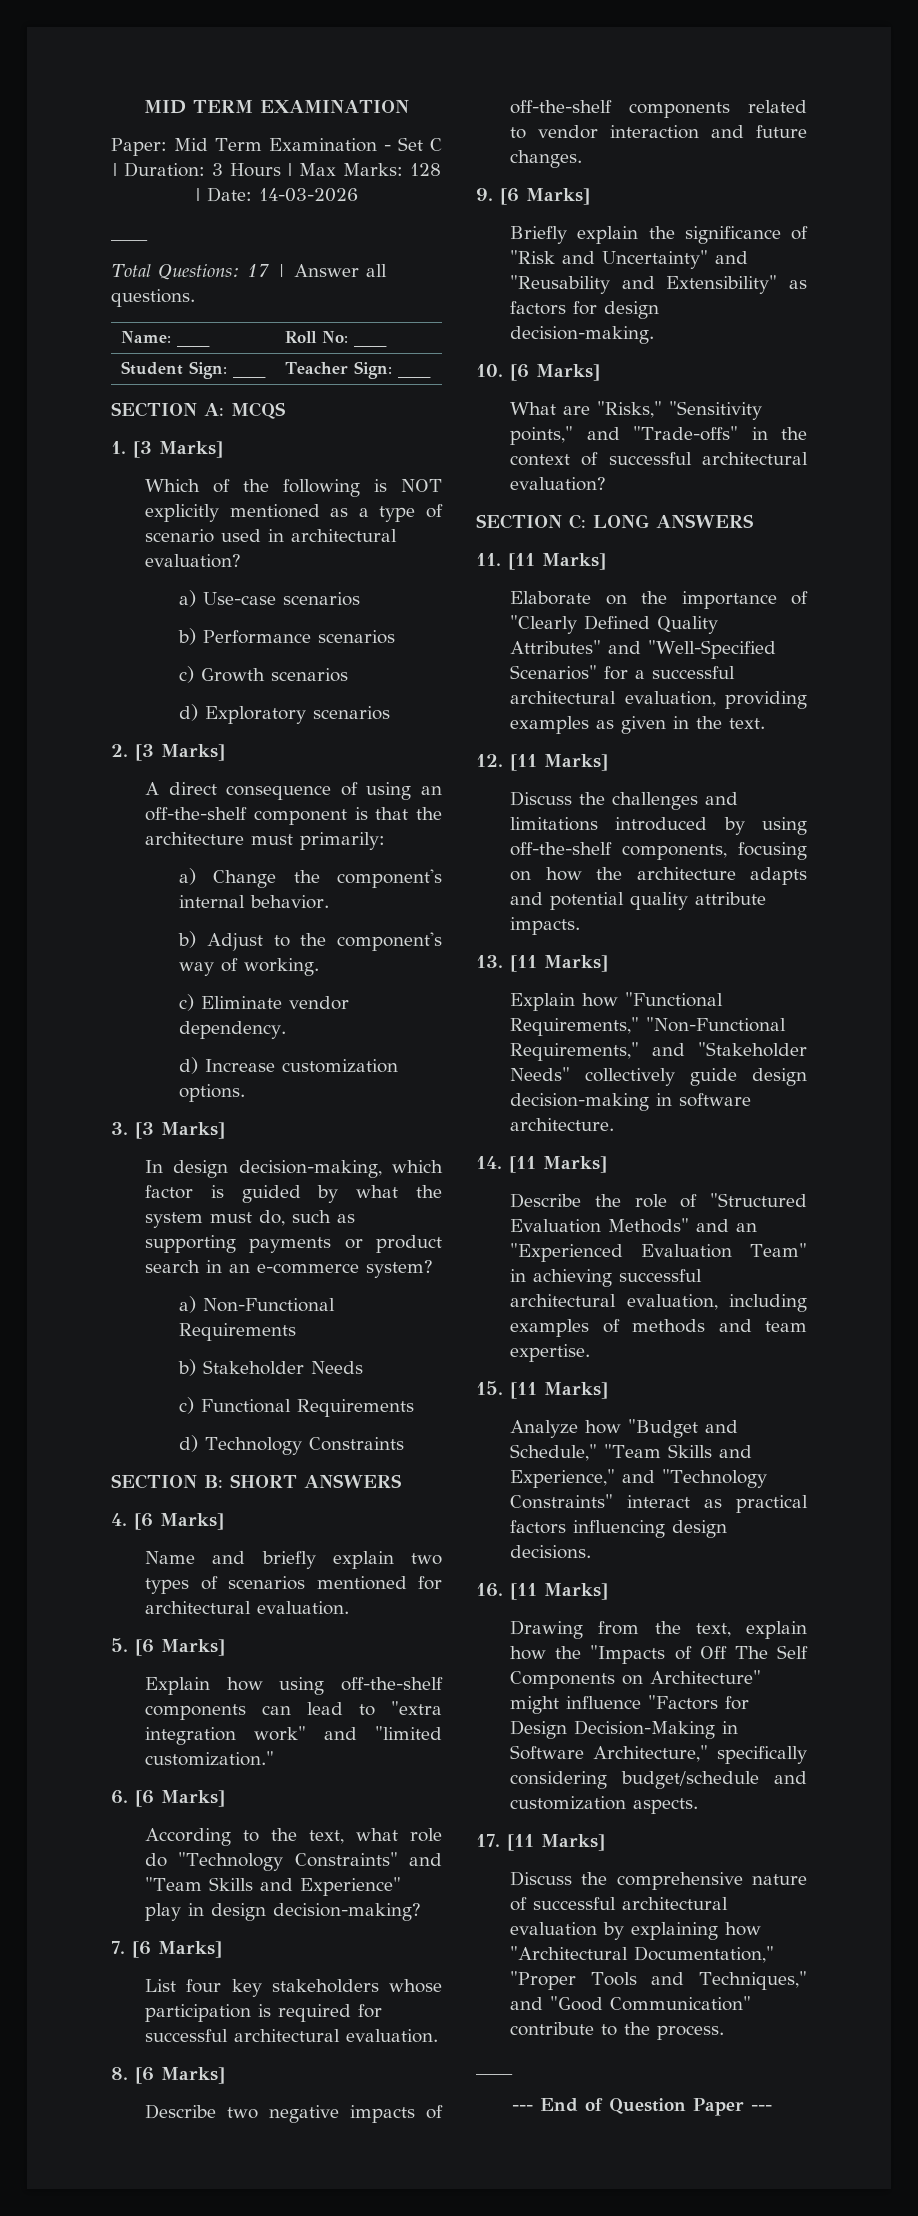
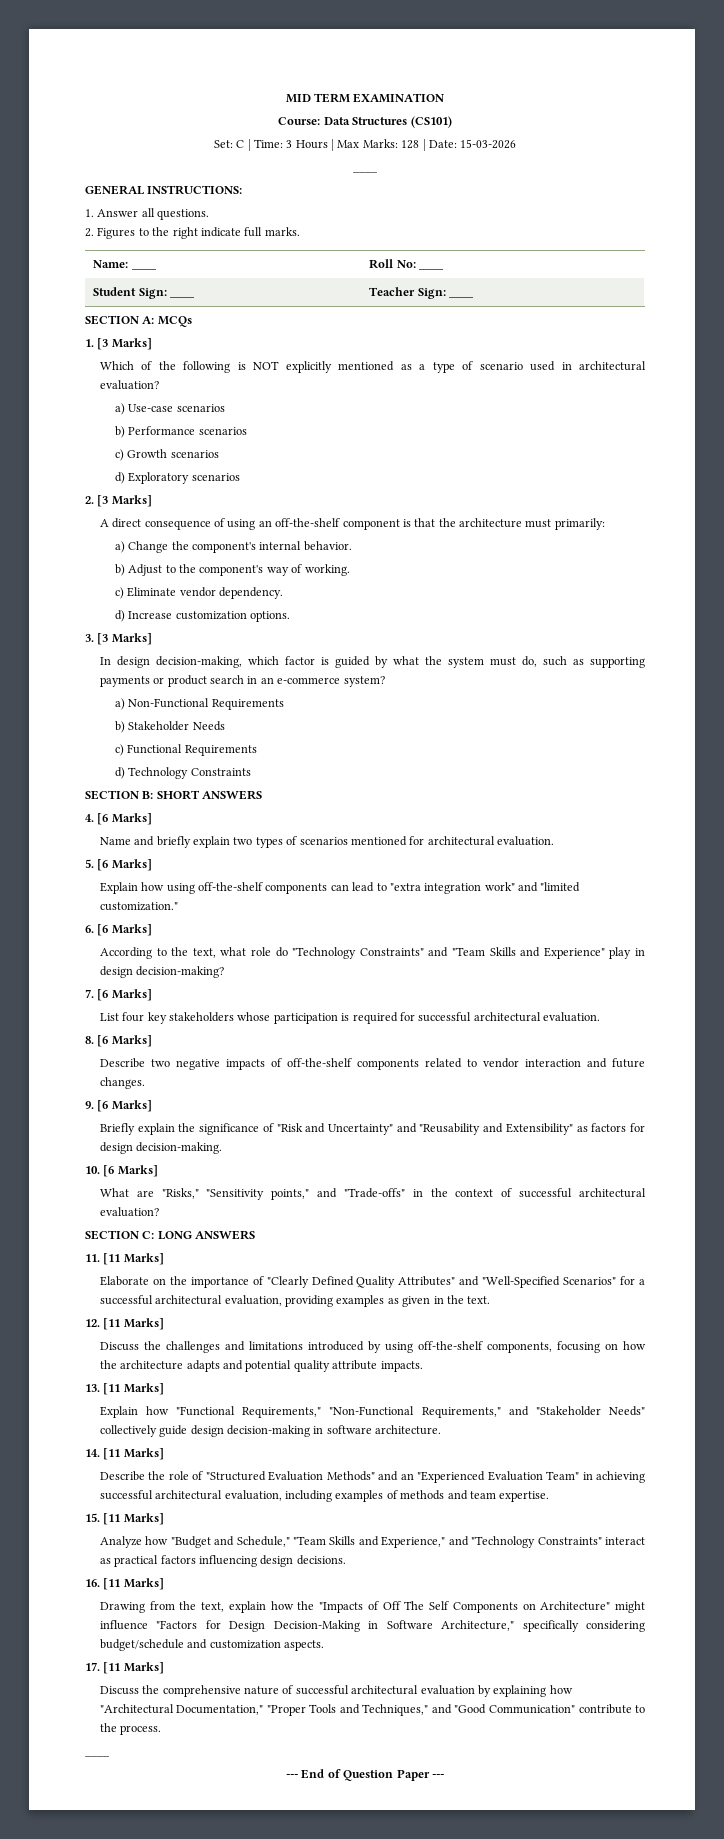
[111,137,423,156] Paper: Mid Term Examination - Set -> [278,116,452,128] [213,140,233,148] Course: Data Structures (CS101) // Set:
[123,162,205,177] Duration: -> [253,139,283,148] Time:
[258,188,358,202] [111,239,148,241] [111,264,287,280] 14-03-2026 // ____ // Total Questions: 17 | -> [460,139,517,149] [353,171,378,173] [85,185,243,195] [85,209,94,217] 15-03-2026 // ____ // GENERAL INSTRUCTIONS: // 1.
(195, 298) none -> [85,227,300,239] // 2. Figures to the right indicate full marks.
[231,402,286,419] MCQS -> [157,316,192,327] MCQs

